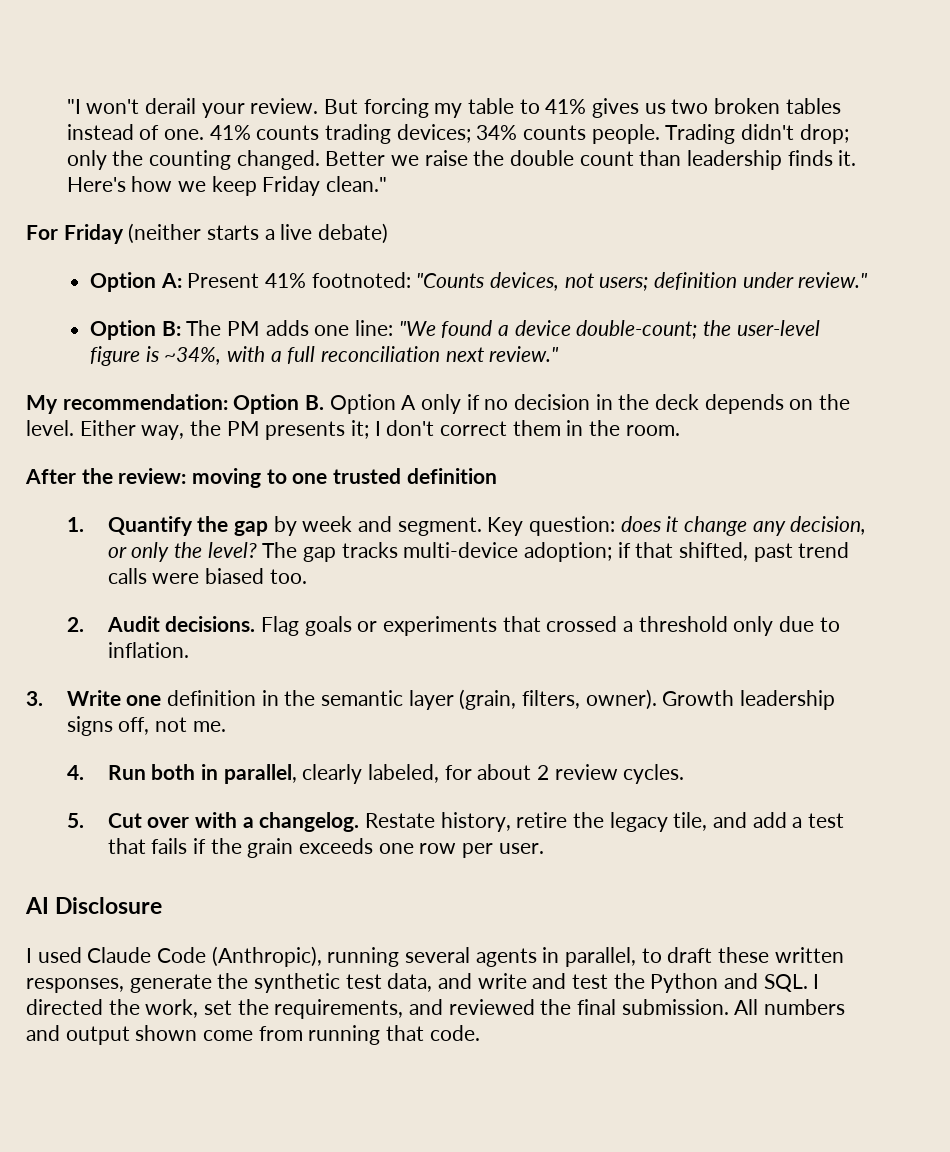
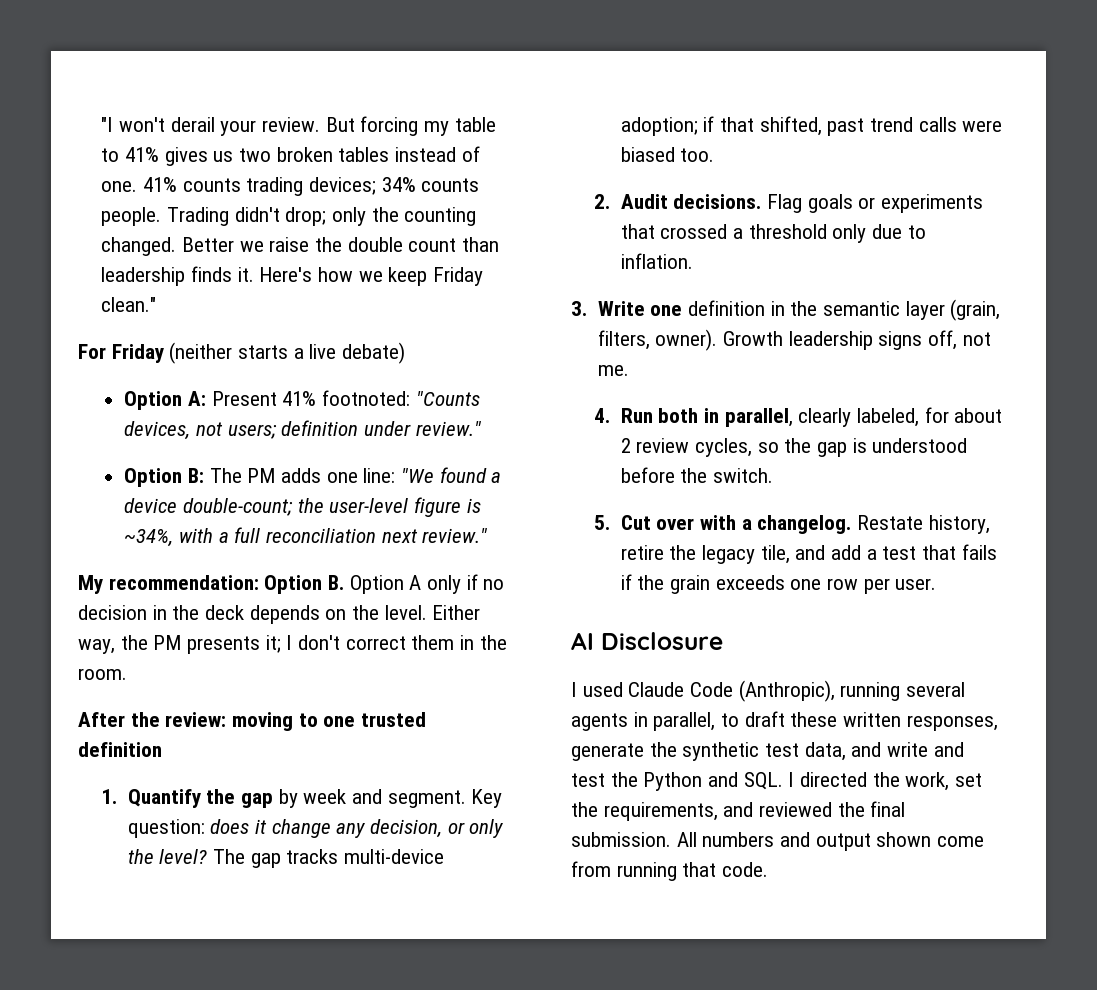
[623,764,685,784] cycles. -> [695,438,968,457] [620,467,774,483] cycles, so the gap is understood before the switch.

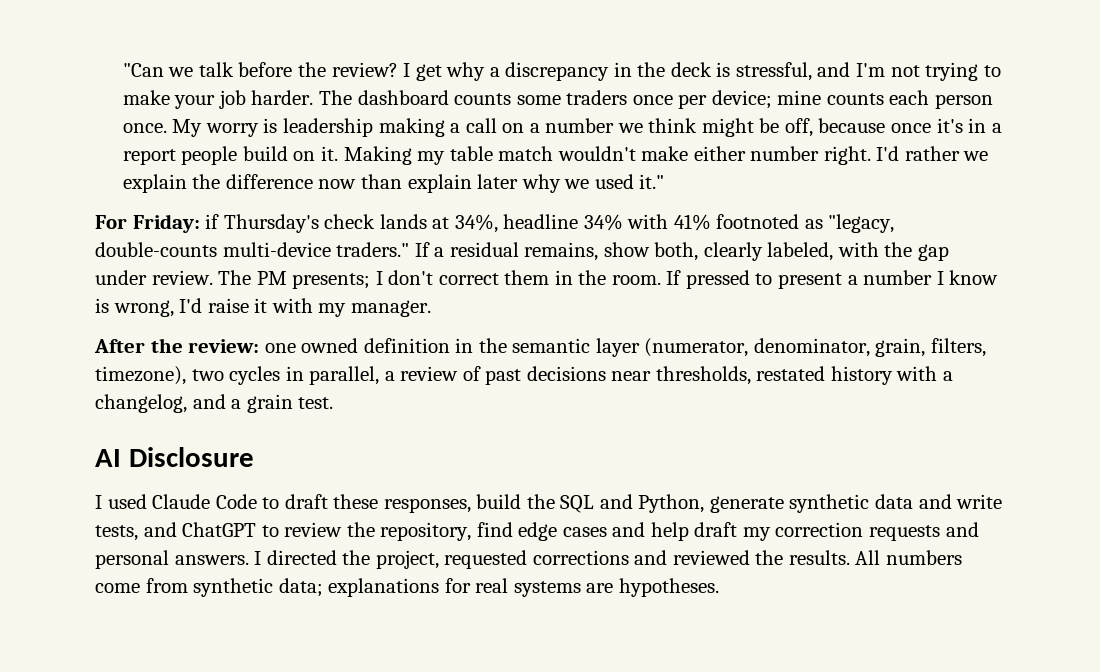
[101,116,496,136] [101,146,480,166] [101,177,480,196] [101,207,477,226] [101,237,499,256] [101,266,483,286] [101,297,157,312] [78,342,406,364] [124,390,480,410] [124,420,481,440] [124,467,502,487] [124,497,481,517] [124,527,488,547] [78,574,505,594] [78,605,481,624] [78,635,281,654] "I won't derail your review. But forcing my table to 41% gives us two broken tables instead of one. 41% counts trading devices; 34% counts people. Trading didn't drop; only the counting changed. Better we raise the double count than leadership finds it. Here's how we keep Friday clean." // For Friday (neither starts a live debate) // Option A: Present 41% footnoted: "Counts devices, not users; definition under review." // Option B: The PM adds one line: "We found a device double-count; the user-level figure is ~34%, with a full reconciliation next review." // My recommendation: Option B. Option A only if no decision in the deck depends on the level. Either way, the PM presents it; -> [122,62,1001,81] [122,90,993,109] [122,118,1002,137] [122,146,989,165] [122,174,665,193] [95,214,895,233] [95,242,949,261] [95,270,371,289] "Can we talk before the review? I get why a discrepancy in the deck is stressful, and I'm not trying to make your job harder. The dashboard counts some traders once per device; mine counts each person once. My worry is leadership making a call on a number we think might be off, because once it's in a report people build on it. Making my table match wouldn't make either number right. I'd rather we explain the difference now than explain later why we used it." // For Friday: if Thursday's check lands at 34%, headline 34% with 41% footnoted as "legacy, double-counts multi-device traders." If a residual remains, show both, clearly labeled, with the gap under review. The PM presents;
[78,712,427,731] [78,742,162,757] [101,789,503,808] [127,819,504,838] [127,849,445,868] [620,116,1003,136] [620,147,715,162] [594,194,984,213] [620,224,926,243] [620,253,693,269] [571,301,683,316] // After the review: moving to one trusted definition // 1. Quantify the gap by week and segment. Key question: does it change any decision, or only the level? The gap tracks multi-device adoption; if that shifted, past trend calls were biased too. // 2. Audit decisions. Flag goals or experiments that crossed a threshold only due to inflation. // 3. Write one -> [666,270,999,289] [95,298,431,317] [94,338,359,353] If pressed to present a number I know is wrong, I'd raise it with my manager. // After the review: one owned
[950,299,1001,321] [597,329,991,351] [597,365,629,376] [594,407,1003,427] [620,438,968,457] [620,467,774,483] [594,515,990,534] [620,544,997,564] [620,574,937,594] (grain, filters, owner). Growth leadership signs off, not me. // 4. Run both in parallel, clearly labeled, for about 2 review cycles, so the gap is understood before the switch. // 5. Cut over with a changelog. Restate history, retire the legacy tile, and add a test that fails if the grain exceeds one row per user. -> [644,338,986,357] [95,366,954,385] [95,394,334,413] (numerator, denominator, grain, filters, timezone), two cycles in parallel, a review of past decisions near thresholds, restated history with a changelog, and a grain test.
[738,680,966,702] [571,711,998,731] [571,742,964,761] [571,772,983,791] [571,801,906,821] [571,832,985,851] [571,861,769,881] (Anthropic), running several agents in parallel, to draft these written responses, generate the synthetic test data, and write and test the Python and SQL. I directed the work, set the requirements, and reviewed the final submission. All numbers and output shown come from running that code. -> [262,494,1003,513] [95,522,979,541] [95,550,962,569] [95,578,719,597] to draft these responses, build the SQL and Python, generate synthetic data and write tests, and ChatGPT to review the repository, find edge cases and help draft my correction requests and personal answers. I directed the project, requested corrections and reviewed the results. All numbers come from synthetic data; explanations for real systems are hypotheses.

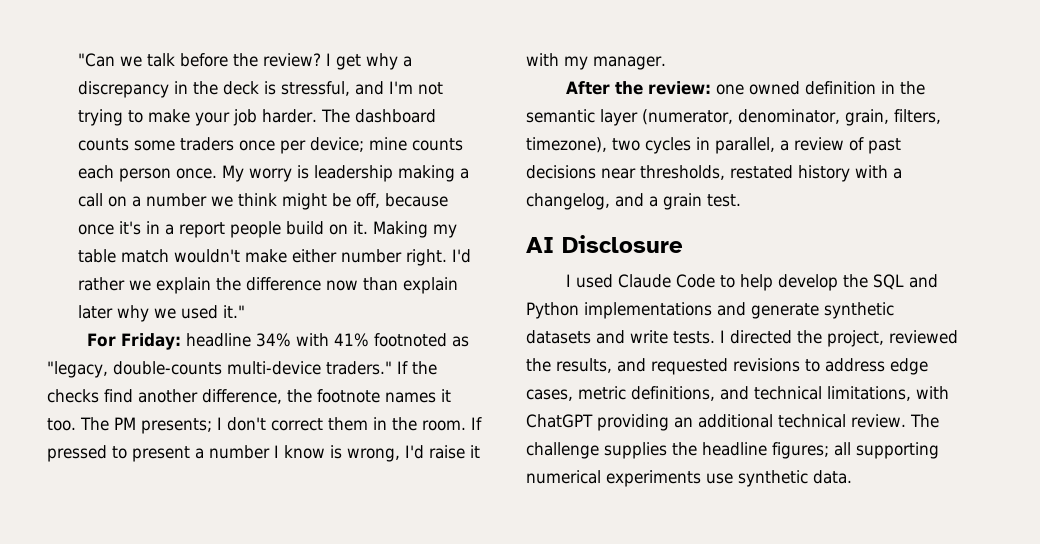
[205,214,498,233] if Thursday's check lands at 34%, -> (182, 341) none
[434,242,949,261] [95,270,213,285] a residual remains, show both, clearly labeled, with the gap under review. -> [412,361,437,375] [47,389,451,404] [47,418,76,431] the checks find another difference, the footnote names it too.
[284,494,705,513] draft these responses, build the SQL and Python, -> [740,274,939,291] [526,302,746,319] help develop the SQL and Python implementations and
[875,494,914,509] data -> [526,330,591,344] datasets
[95,522,979,541] [95,550,962,569] [95,578,719,597] tests, and ChatGPT to review the repository, find edge cases and help draft my correction requests and personal answers. I directed the project, requested corrections and reviewed the results. All numbers come from synthetic data; explanations for real systems are hypotheses. -> [673,330,958,347] [526,358,928,375] [526,386,949,401] [526,414,939,431] [526,442,939,459] [526,470,852,487] tests. I directed the project, reviewed the results, and requested revisions to address edge cases, metric definitions, and technical limitations, with ChatGPT providing an additional technical review. The challenge supplies the headline figures; all supporting numerical experiments use synthetic data.

